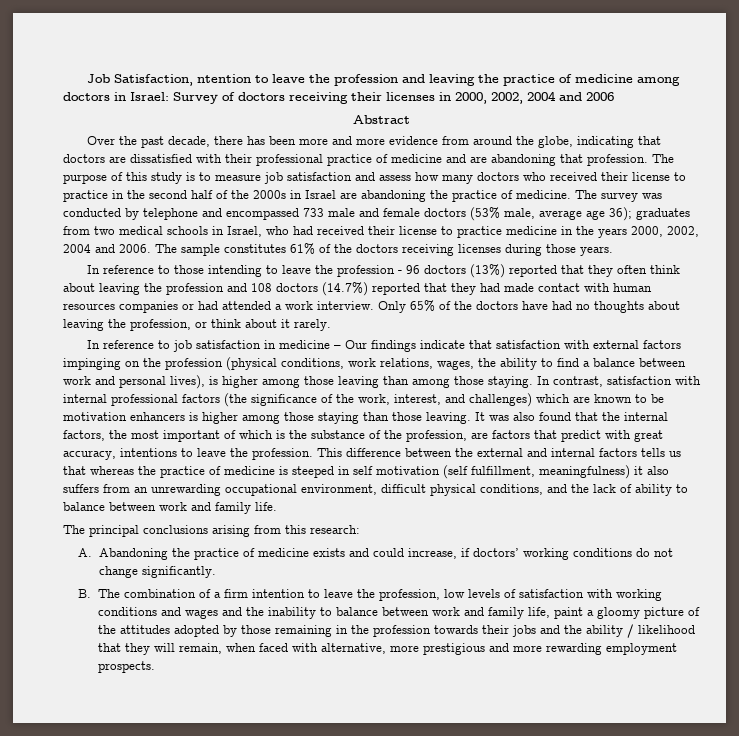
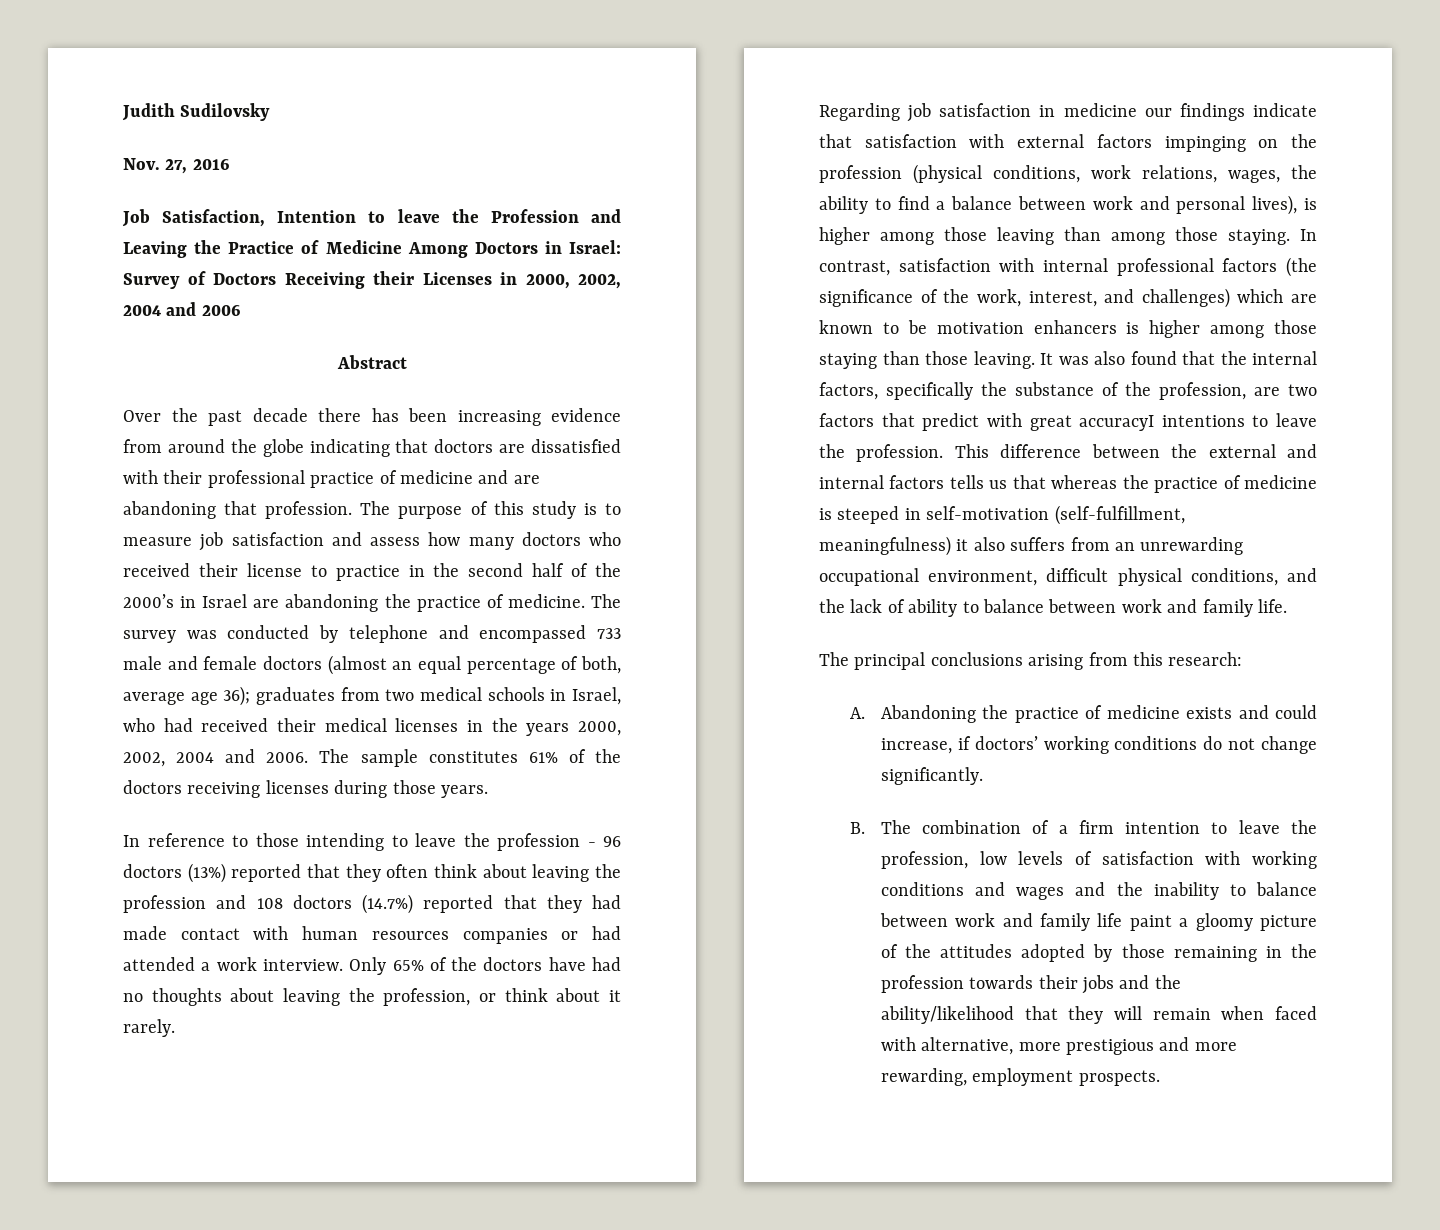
(87, 78) none -> [122,103,271,121] [123,158,230,174] Judith Sudilovsky // Nov. 27, 2016 //
[197,74,681,86] [63,92,435,104] ntention to leave the profession and leaving the practice of medicine among doctors in Israel: Survey of doctors receiving their licenses -> [277,209,622,223] [123,240,621,258] [123,271,492,289] Intention to leave the Profession and Leaving the Practice of Medicine Among Doctors in Israel: Survey of Doctors Receiving their Licenses
[168,136,211,147] decade, -> [252,408,308,422] decade
[299,136,386,145] more and more -> [457,410,541,426] increasing
[538,136,574,148] globe, -> [262,439,304,457] globe
[253,190,286,199] 2000s -> [123,594,174,608] 2000’s
[470,207,535,221] (53% male, -> [327,655,621,675] (almost an equal percentage of both,
[399,226,557,238] license to practice medicine -> [324,718,459,732] medical licenses
[87,340,171,349] In reference to -> [819,103,900,121] Regarding
[334,340,368,349] – Our -> [1144,108,1172,117] our
[109,430,285,442] the most important of which is -> [886,382,973,400] specifically
(488, 435) none -> [1288,384,1317,396] two
[63,450,116,460] accuracy, -> [1079,415,1155,431] accuracyI
[353,465,535,479] self motivation (self fulfillment, -> [926,505,1185,525] self-motivation (self-fulfillment,
[527,607,550,618] life, -> [1097,913,1123,927] life
[585,624,695,638] ability / likelihood -> [880,1006,1014,1024] ability/likelihood
[178,643,222,654] remain, -> [1152,1008,1211,1020] remain
[545,643,602,655] rewarding -> [880,1068,967,1086] rewarding,

